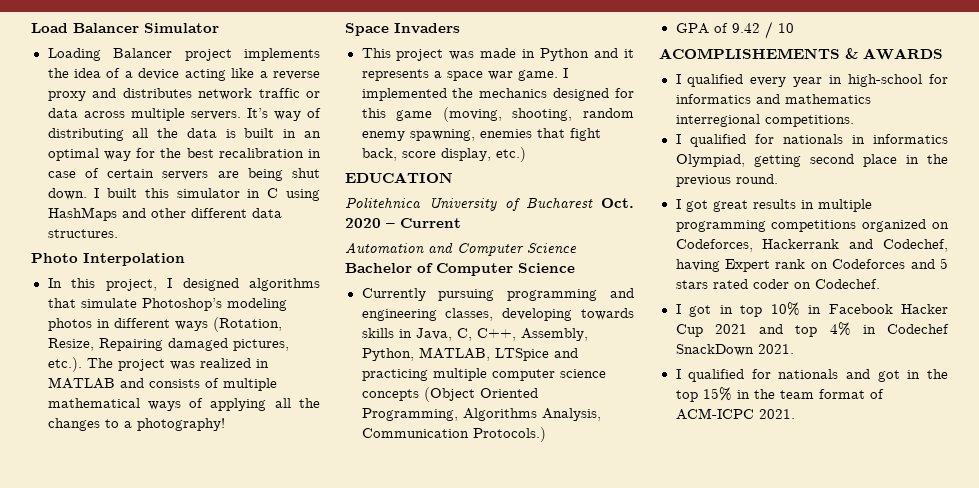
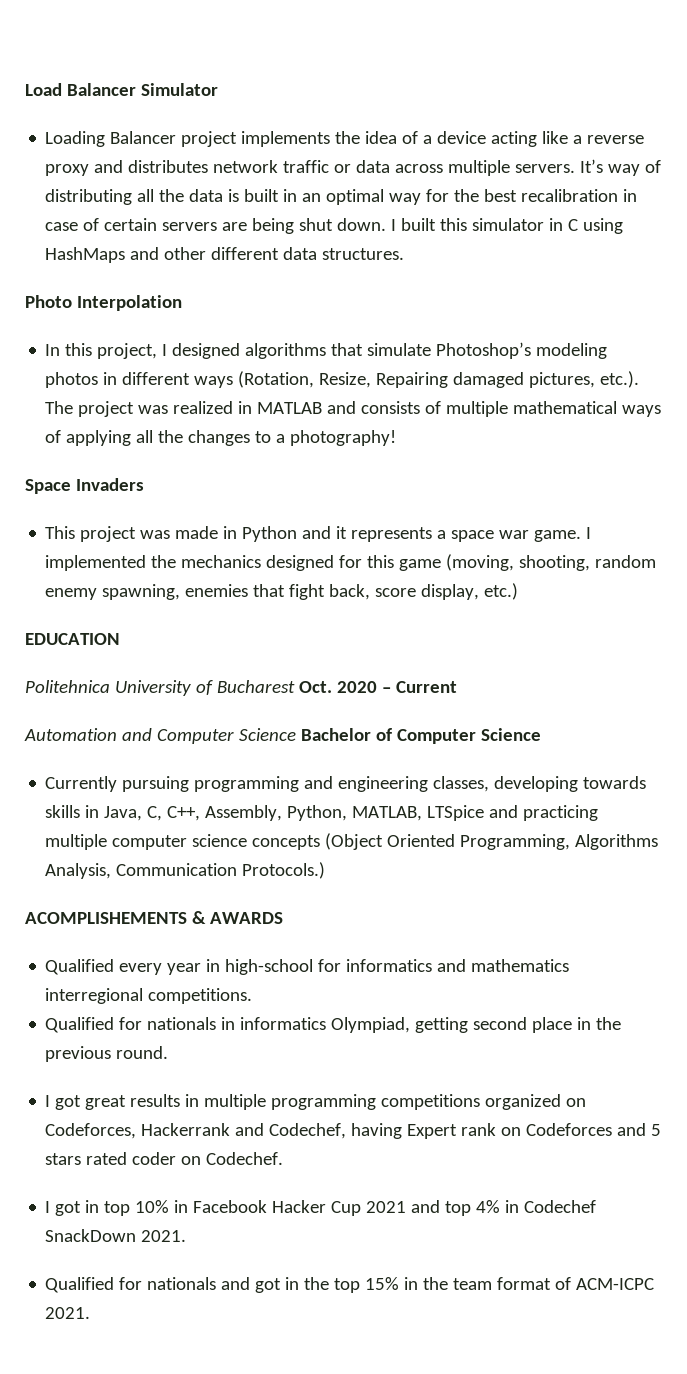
[675,21,794,39] // GPA of 9.42 / 10 -> (326, 870) none
[675,74,744,87] I qualified -> [45,959,115,975] Qualified
[675,134,746,147] I qualified -> [45,1017,115,1033] Qualified
[675,369,745,382] I qualified -> [45,1277,115,1293] Qualified

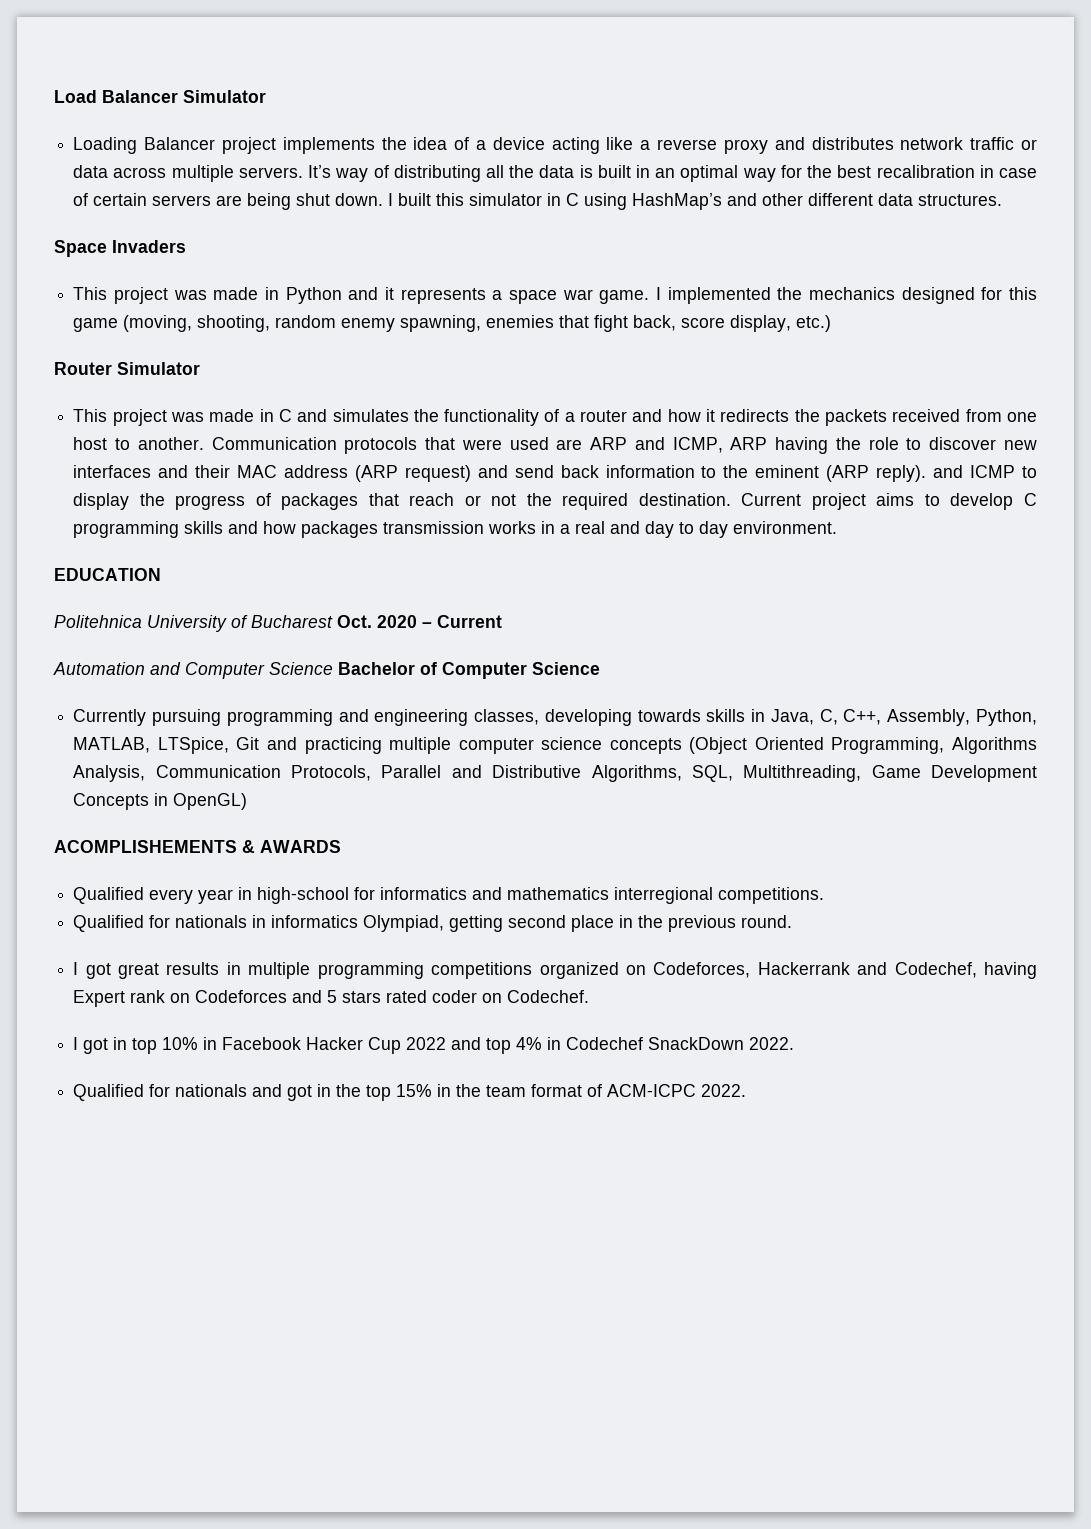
[45,247,126,263] HashMaps -> [632,193,723,210] HashMap’s
[25,295,182,311] [45,342,608,359] [45,371,640,388] [45,401,662,417] [45,430,397,446] // Photo Interpolation // In this project, I designed algorithms that simulate Photoshop’s modeling photos in different ways (Rotation, Resize, Repairing damaged pictures, etc.). The project was realized in MATLAB and consists of multiple mathematical ways of applying all the changes to a photography! -> (1003, 200) none
(519, 591) none -> [54,362,200,375] [73,409,1037,426] [73,437,1038,454] [73,465,1037,482] [73,493,1037,510] [73,521,838,538] // Router Simulator // This project was made in C and simulates the functionality of a router and how it redirects the packets received from one host to another. Communication protocols that were used are ARP and ICMP, ARP having the role to discover new interfaces and their MAC address (ARP request) and send back information to the eminent (ARP reply). and ICMP to display the progress of packages that reach or not the required destination. Current project aims to develop C programming skills and how packages transmission works in a real and day to day environment.
[427,805,485,821] LTSpice -> [157,737,260,754] LTSpice, Git
[242,862,326,879] Protocols.) -> [291,765,1037,782] [73,793,248,810] Protocols, Parallel and Distributive Algorithms, SQL, Multithreading, Game Development Concepts in OpenGL)
[366,1201,407,1213] 2021 -> [406,1037,447,1050] 2022
[141,1230,187,1242] 2021. -> [749,1037,795,1050] 2022.
[45,1307,91,1319] 2021. -> [701,1084,747,1097] 2022.

